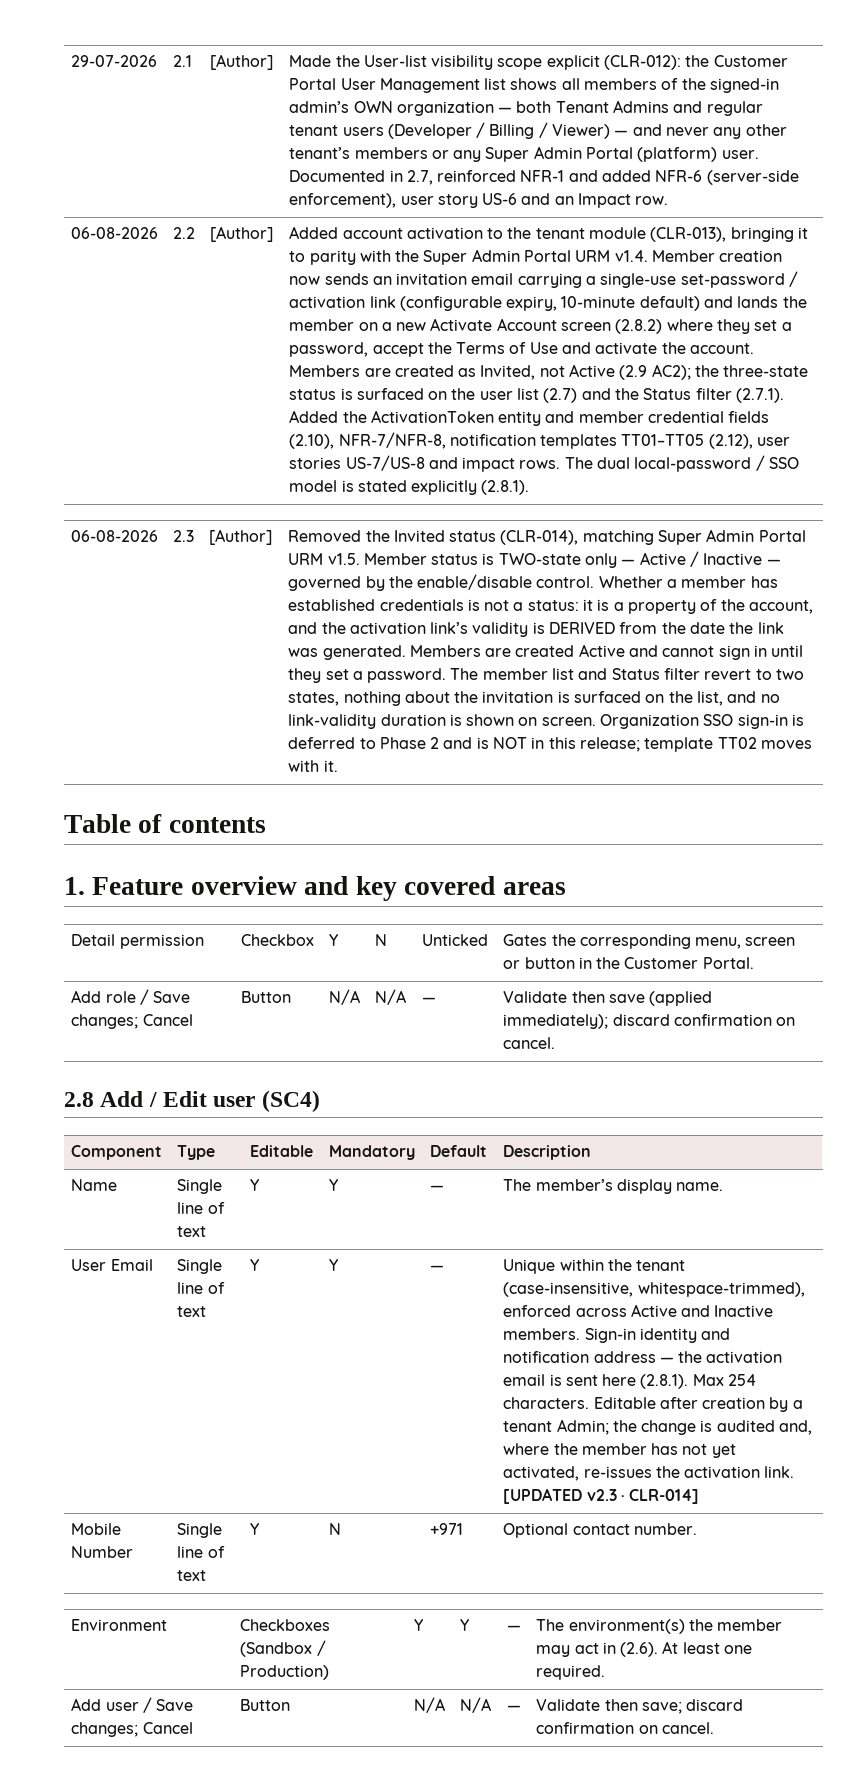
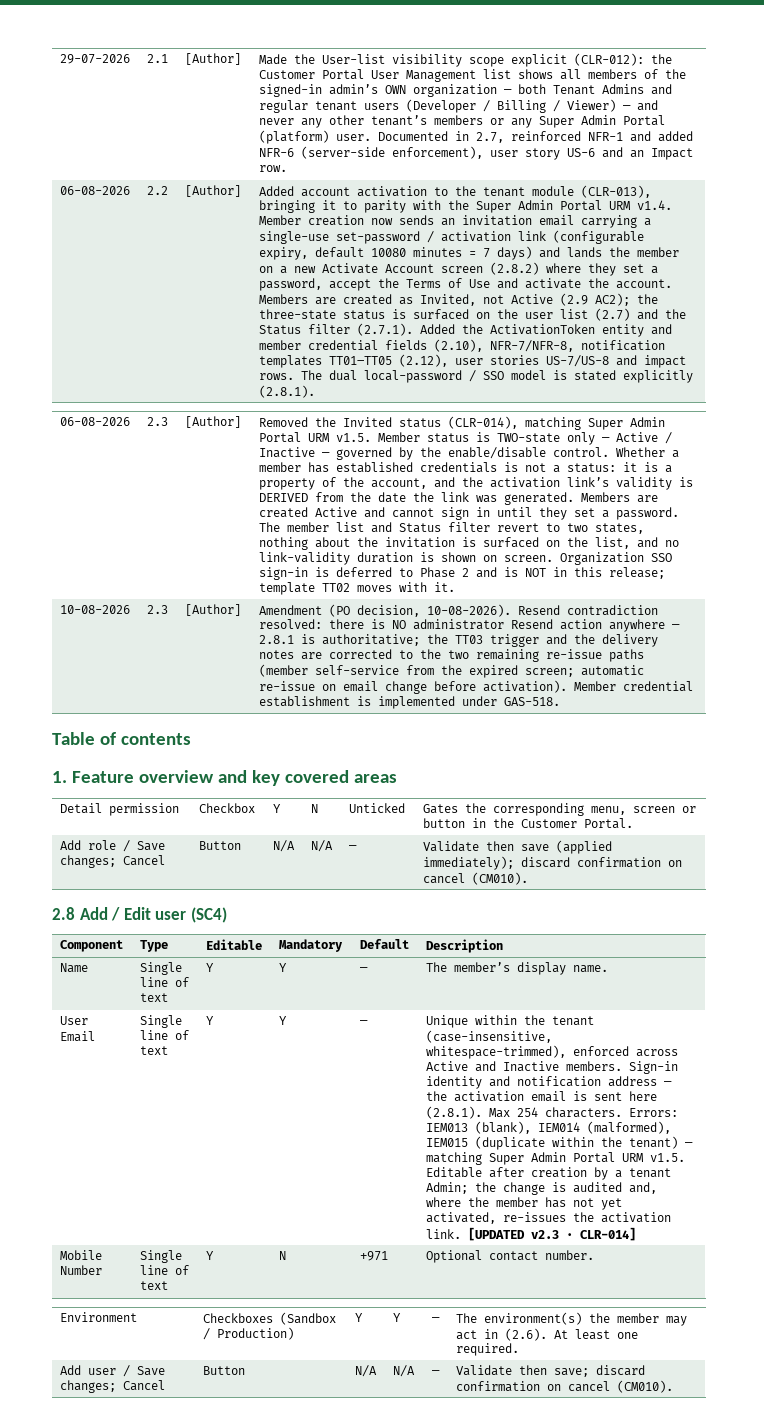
[561,296,700,311] 10-minute default) -> [315,246,533,260] default 10080 minutes = 7 days)
(338, 766) none -> [60,605,131,614] [147,605,169,614] [185,604,242,616] [259,604,659,617] [259,619,681,632] [259,634,659,647] [259,649,645,662] [259,664,645,678] [259,680,694,694] [259,696,561,709] // 10-08-2026 | 2.3 | [Author] | Amendment (PO decision, 10-08-2026). Resend contradiction resolved: there is NO administrator Resend action anywhere — 2.8.1 is authoritative; the TT03 trigger and the delivery notes are corrected to the two remaining re-issue paths (member self-service from the expired screen; automatic re-issue on email change before activation). Member credential establishment is implemented under GAS-518.
[503,1037,556,1049] cancel. -> [423,872,529,885] cancel (CM010).
(590, 1403) none -> [629,1108,679,1117] [426,1121,672,1134] [426,1136,694,1150] [426,1152,686,1165] Errors: IEM013 (blank), IEM014 (malformed), IEM015 (duplicate within the tenant) — matching Super Admin Portal URM v1.5.
[661,1722,714,1734] cancel. -> [568,1380,674,1393] cancel (CM010).

